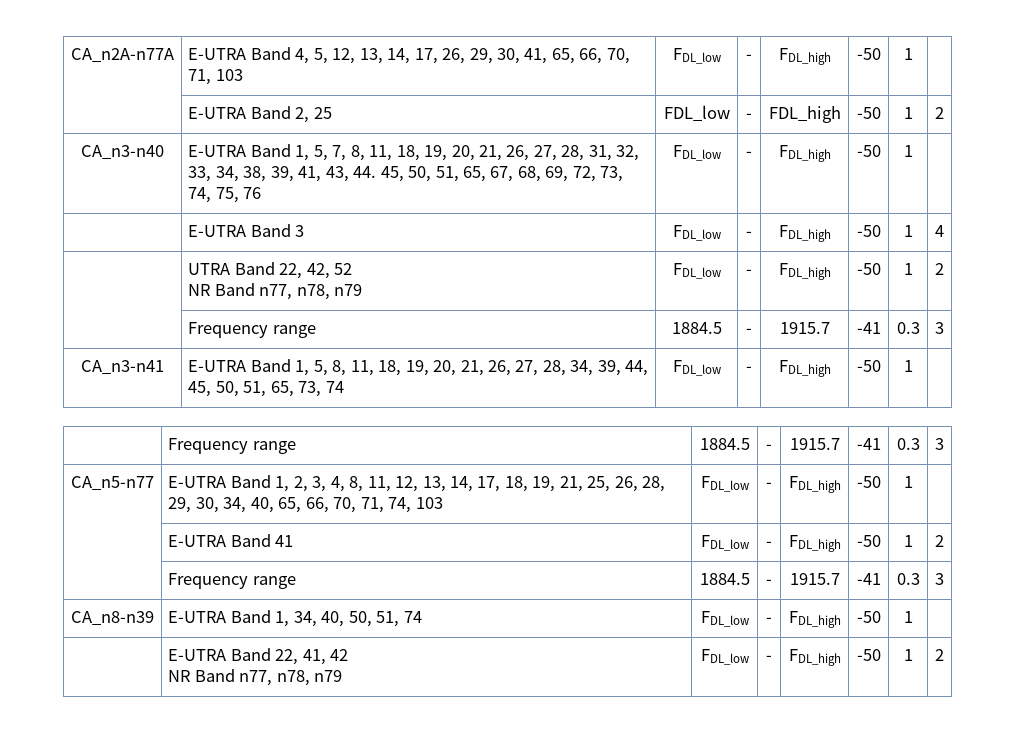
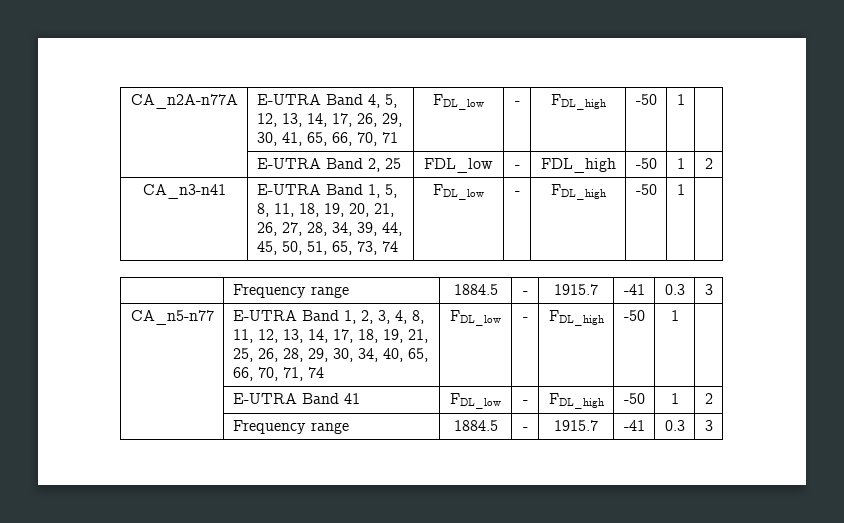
[188,69,243,85] 71, 103 -> [381,132,398,143] 71
[81,145,164,159] [188,144,640,161] [188,166,624,182] [188,187,262,203] [672,145,721,161] [746,151,752,157] [778,145,831,162] [856,145,881,157] [903,145,913,157] [188,224,305,237] [672,225,721,241] [746,231,752,237] [778,225,831,242] [856,225,881,237] [903,225,913,237] [935,225,944,237] [188,262,353,279] [188,283,363,300] [672,263,721,279] [746,269,752,275] [778,263,831,280] [856,263,881,275] [903,263,913,275] [935,263,944,275] [188,322,316,338] [671,322,722,334] [746,328,752,334] [779,322,830,334] [856,322,881,334] [896,322,920,334] [935,322,944,334] // CA_n3-n40 | E-UTRA Band 1, 5, 7, 8, 11, 18, 19, 20, 21, 26, 27, 28, 31, 32, 33, 34, 38, 39, 41, 43, 44. 45, 50, 51, 65, 67, 68, 69, 72, 73, 74, 75, 76 | FDL_low | - | FDL_high | -50 | 1 | // | E-UTRA Band 3 | FDL_low | - | FDL_high | -50 | 1 | 4 // | UTRA Band 22, 42, 52 // NR Band n77, n78, n79 | FDL_low | - | FDL_high | -50 | 1 | 2 // | Frequency range | 1884.5 | - | 1915.7 | -41 | 0.3 | 3 -> (713, 163) none
[388,497,443,513] 74, 103 -> [307,367,324,378] 74
[71,611,154,625] [168,610,422,627] [700,611,749,627] [766,617,772,623] [788,611,841,628] [856,611,881,623] [903,611,913,623] [168,648,349,665] [168,669,343,686] [700,649,749,665] [766,655,772,661] [788,649,841,666] [856,649,881,661] [903,649,913,661] [935,649,944,661] // CA_n8-n39 | E-UTRA Band 1, 34, 40, 50, 51, 74 | FDL_low | - | FDL_high | -50 | 1 | // | E-UTRA Band 22, 41, 42 // NR Band n77, n78, n79 | FDL_low | - | FDL_high | -50 | 1 | 2 -> (713, 425) none

